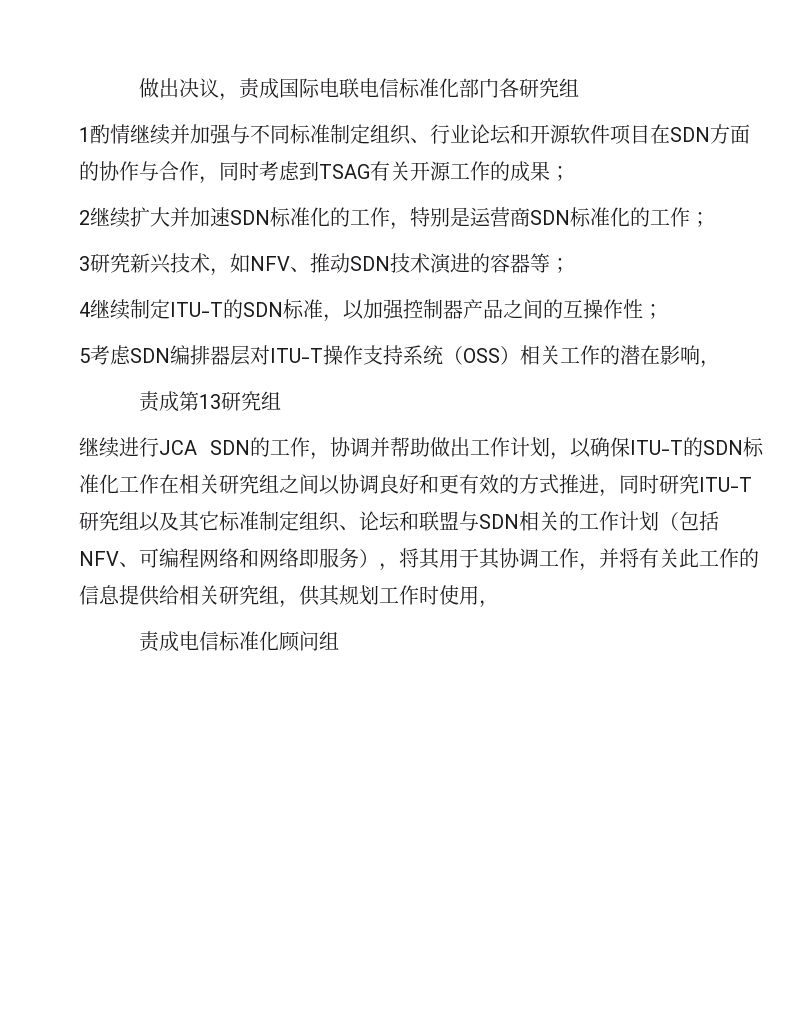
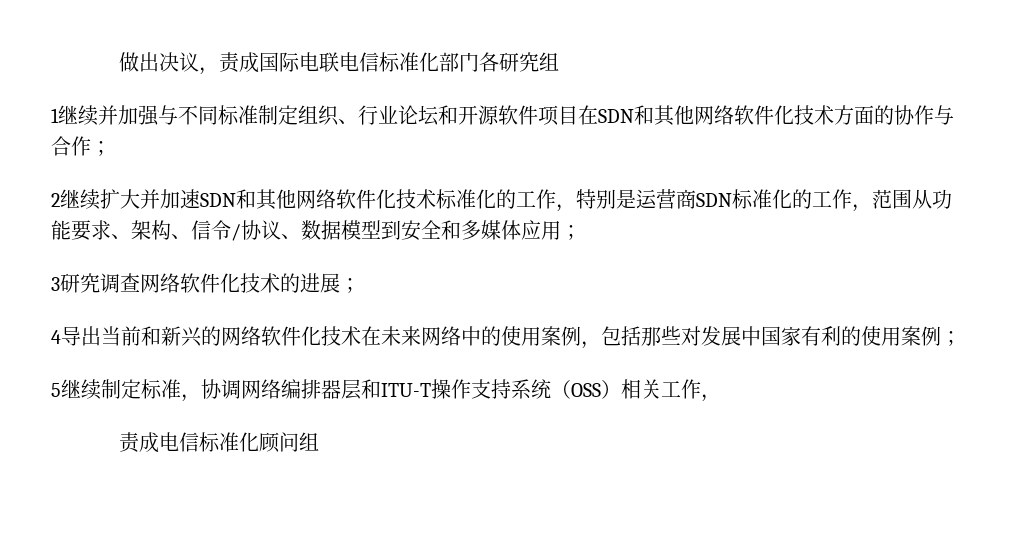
[90,124,130,144] 酌情 -> (59, 115) none
[710,124,750,144] [79,161,550,184] 方面的协作与合作，同时考虑到TSAG有关开源工作的成果 -> [634,105,954,126] [51,136,91,156] 和其他网络软件化技术方面的协作与合作
(270, 217) none -> [236,189,436,210] 和其他网络软件化技术
[690,212,710,227] [79,253,570,276] [79,299,663,322] [79,345,170,365] ； // 3研究新兴技术，如NFV、推动SDN技术演进的容器等； // 4继续制定ITU-T的SDN标准，以加强控制器产品之间的互操作性； // 5考虑SDN -> [852,189,952,212] [51,220,581,241] [51,273,360,293] [51,326,961,349] [51,379,281,402] ，范围从功能要求、架构、信令/协议、数据模型到安全和多媒体应用； // 3研究调查网络软件化技术的进展； // 4导出当前和新兴的网络软件化技术在未来网络中的使用案例，包括那些对发展中国家有利的使用案例； // 5继续制定标准，协调网络
[250,345,270,365] 对 -> [361,379,381,399] 和
[600,345,720,368] [138,391,281,412] [79,437,764,460] [79,474,752,497] [79,511,719,532] [79,548,759,571] [79,585,479,608] 的潜在影响， // 责成第13研究组 // 继续进行JCA SDN的工作，协调并帮助做出工作计划，以确保ITU-T的SDN标准化工作在相关研究组之间以协调良好和更有效的方式推进，同时研究ITU-T研究组以及其它标准制定组织、论坛和联盟与SDN相关的工作计划（包括NFV、可编程网络和网络即服务），将其用于其协调工作，并将有关此工作的信息提供给相关研究组，供其规划工作时使用 -> (701, 389) none

